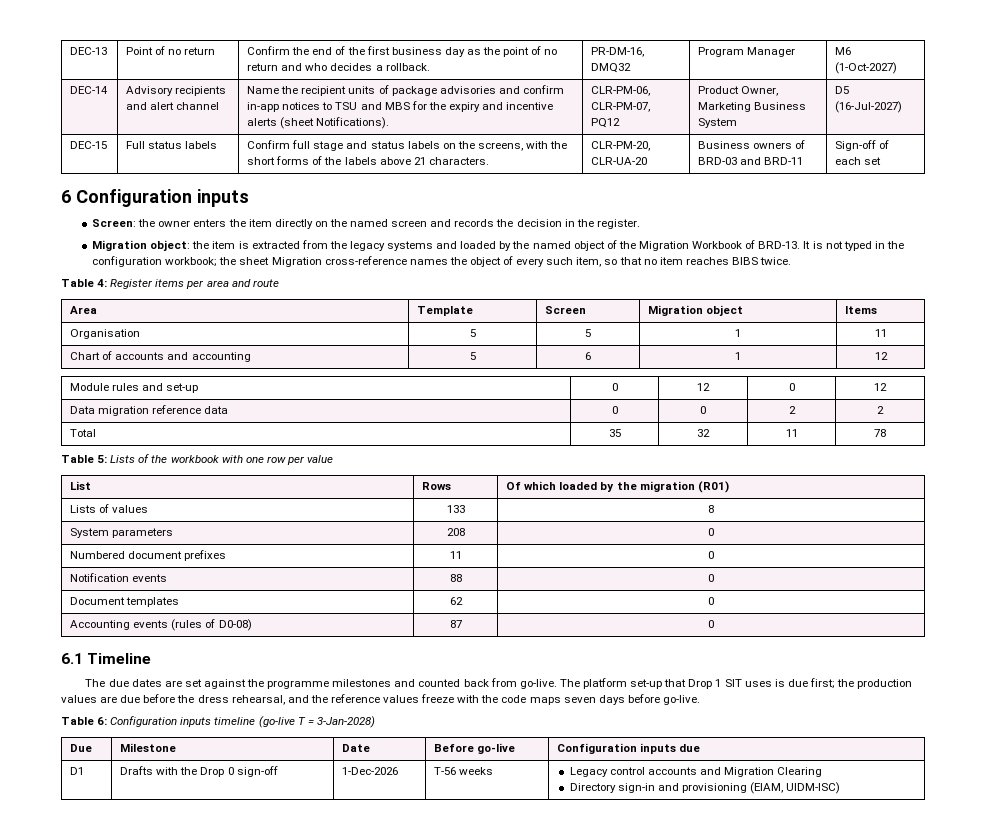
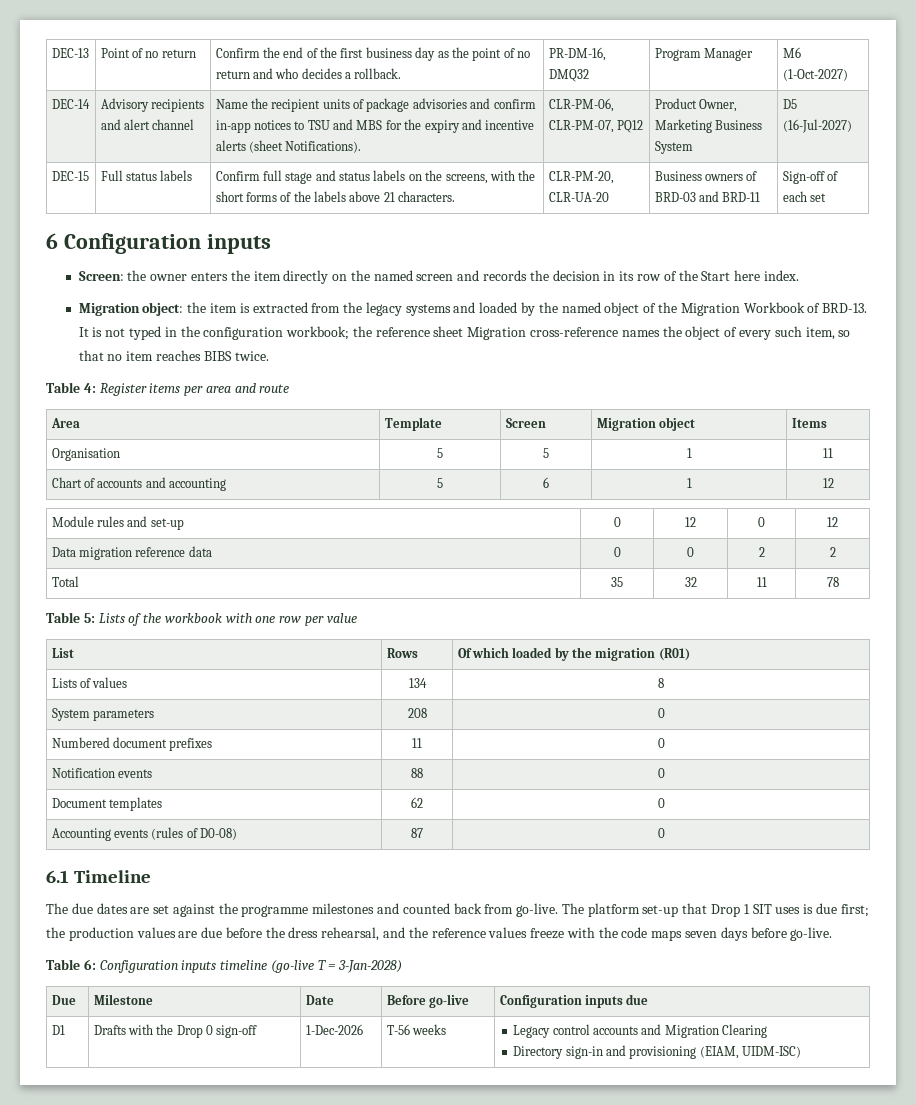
[576,219,640,229] the register. -> [619,270,799,281] its row of the Start here index.
(237, 261) none -> [375,327,430,337] reference
[446,505,465,513] 133 -> [408,678,427,688] 134

